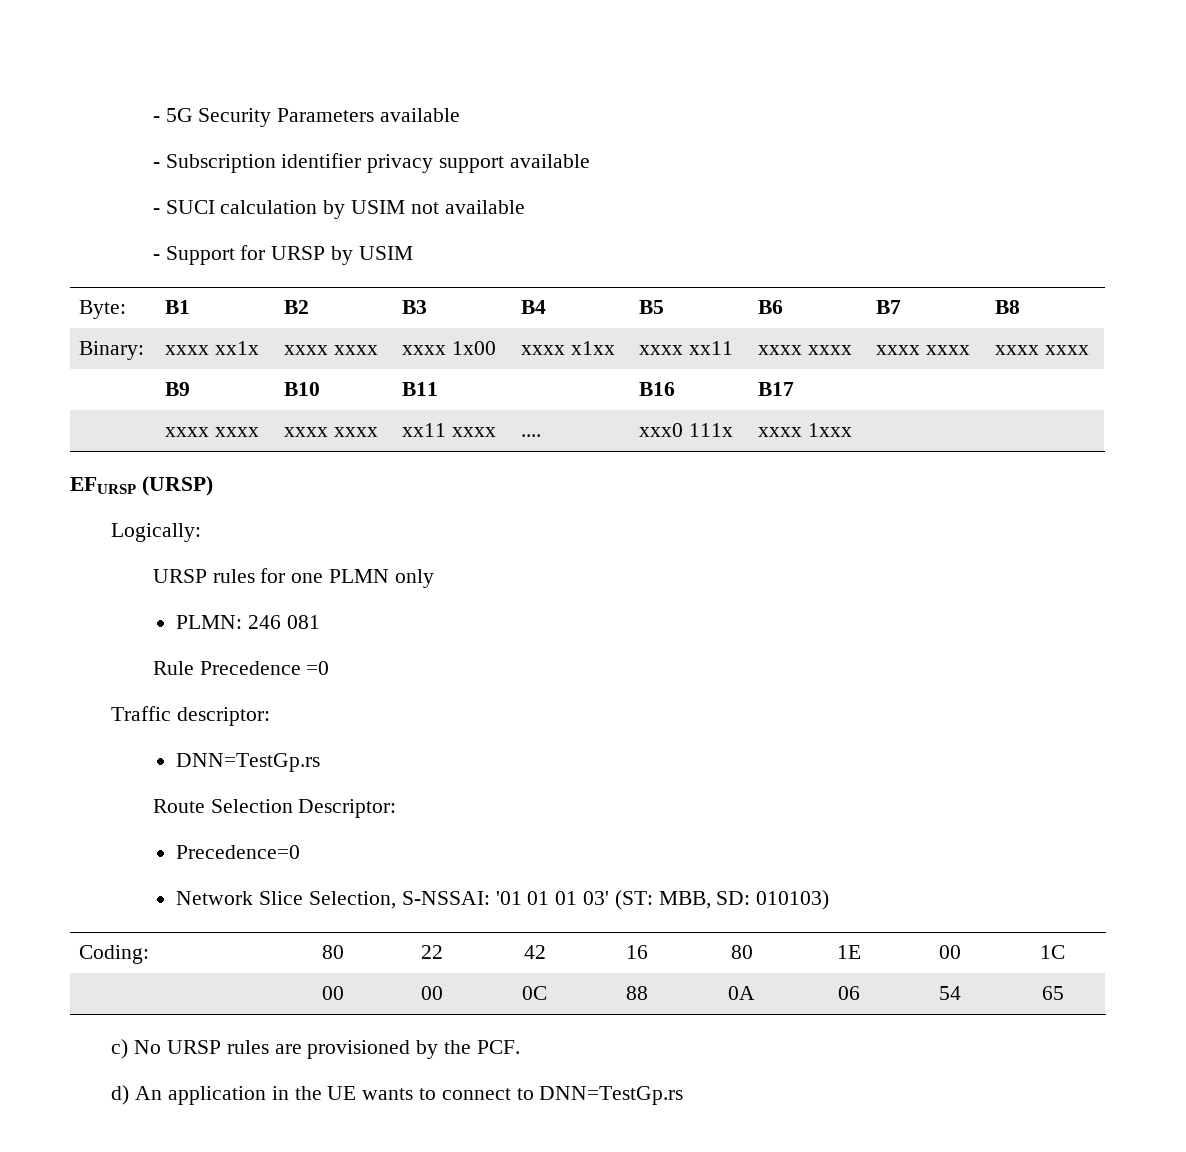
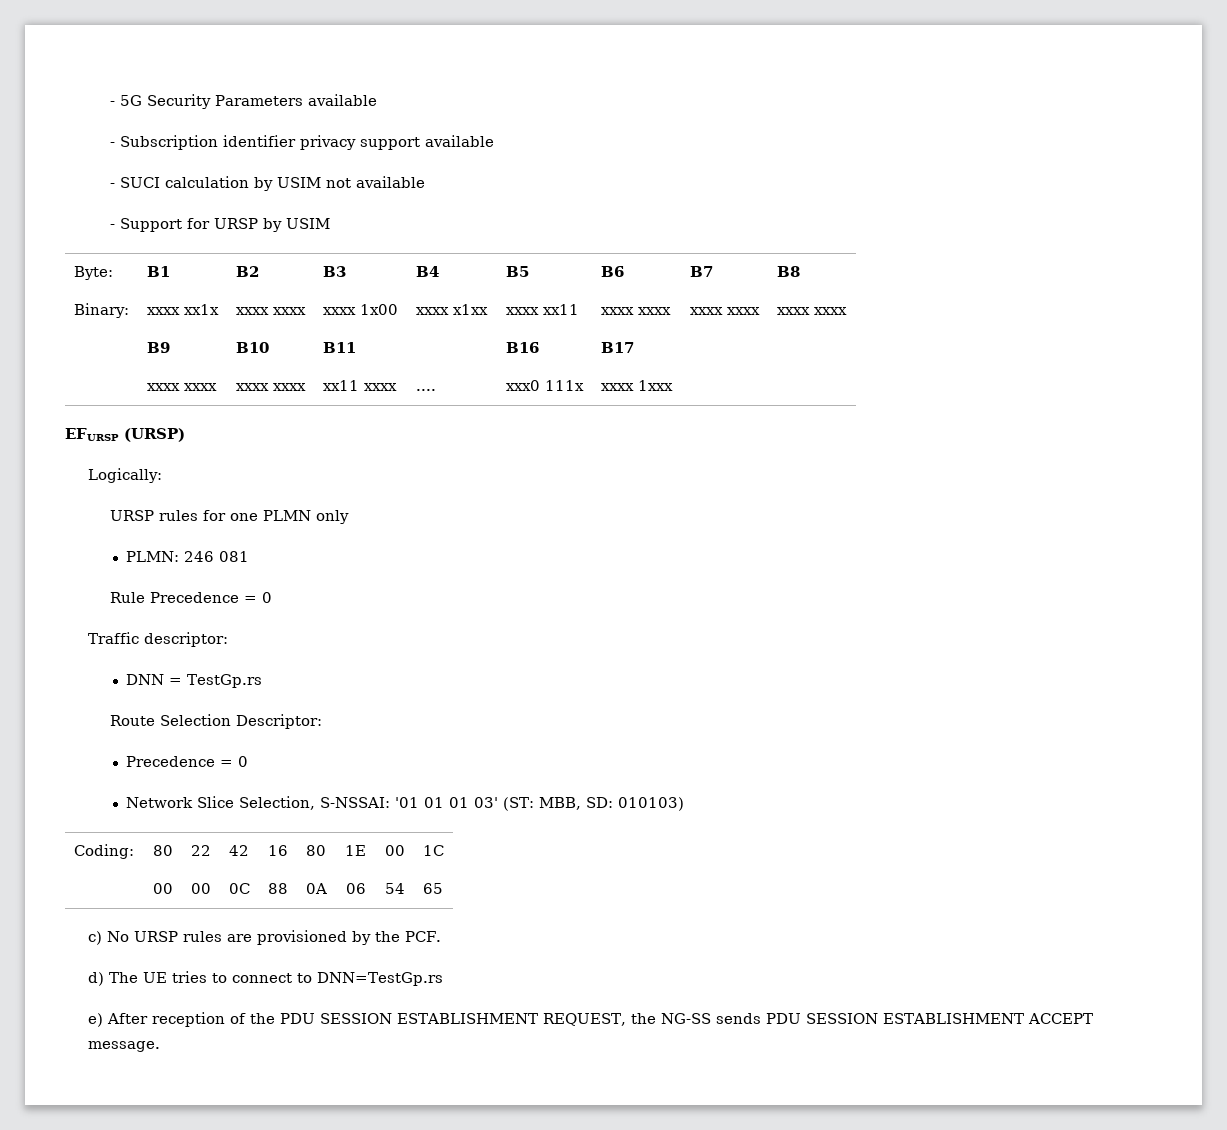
[306,661,330,675] =0 -> [244,592,273,603] = 0
[176,753,321,772] DNN=TestGp.rs -> [125,674,262,688] DNN = TestGp.rs
[176,845,301,859] Precedence=0 -> [125,756,248,767] Precedence = 0
[135,1086,684,1105] An application in the UE wants to connect to DNN=TestGp.rs -> [108,971,443,986] [87,1012,1093,1027] [87,1041,160,1052] The UE tries to connect to DNN=TestGp.rs // e) After reception of the PDU SESSION ESTABLISHMENT REQUEST, the NG-SS sends PDU SESSION ESTABLISHMENT ACCEPT message.

